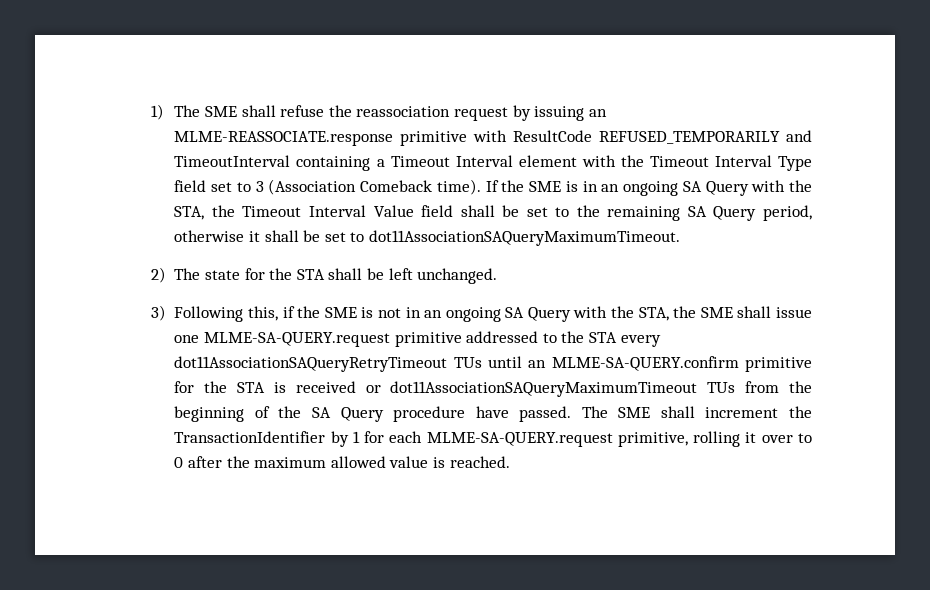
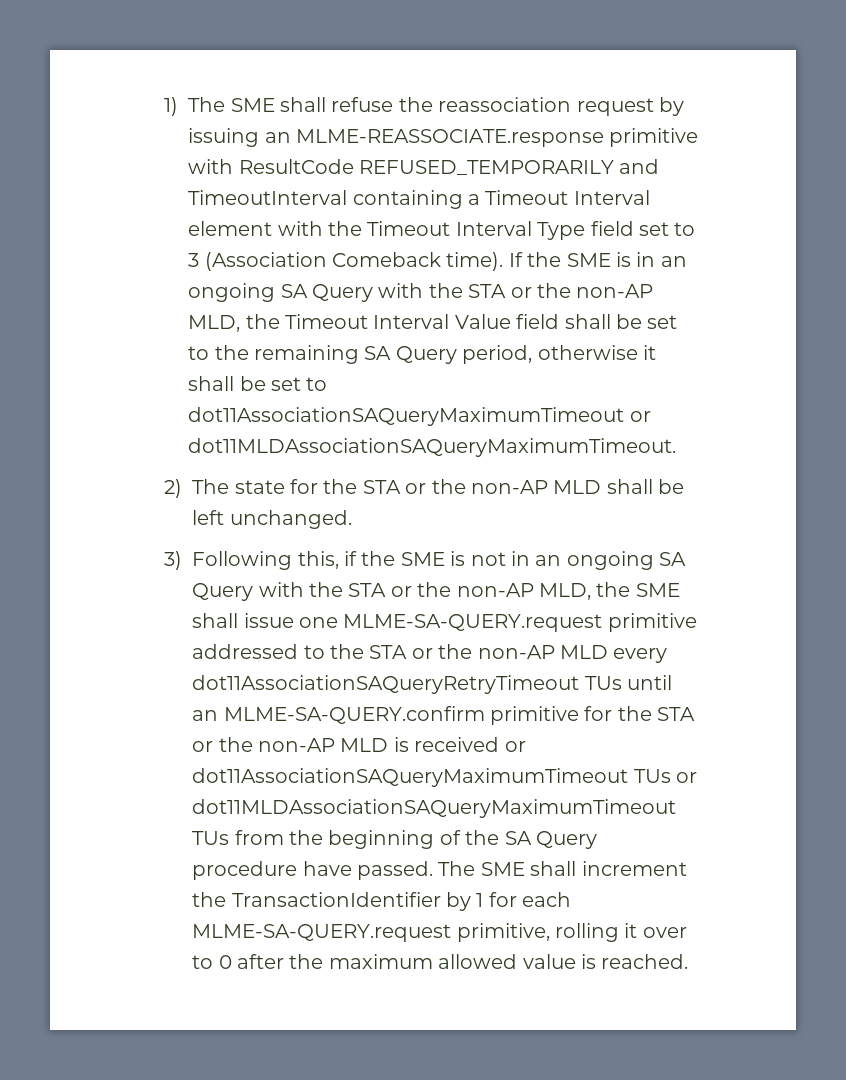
[174,206,205,220] STA, -> [468,283,654,298] [188,315,241,332] STA or the non-AP MLD,
[368,230,680,246] dot11AssociationSAQueryMaximumTimeout. -> [188,407,651,426] [188,438,677,457] dot11AssociationSAQueryMaximumTimeout or dot11MLDAssociationSAQueryMaximumTimeout.
(325, 274) none -> [405,479,602,494] or the non-AP MLD
[638,307,669,321] STA, -> [348,582,592,600] STA or the non-AP MLD,
(617, 337) none -> [411,644,609,659] or the non-AP MLD
(266, 387) none -> [192,737,389,752] or the non-AP MLD
(736, 387) none -> [676,772,698,783] [192,799,677,818] [192,831,230,845] or dot11MLDAssociationSAQueryMaximumTimeout TUs

